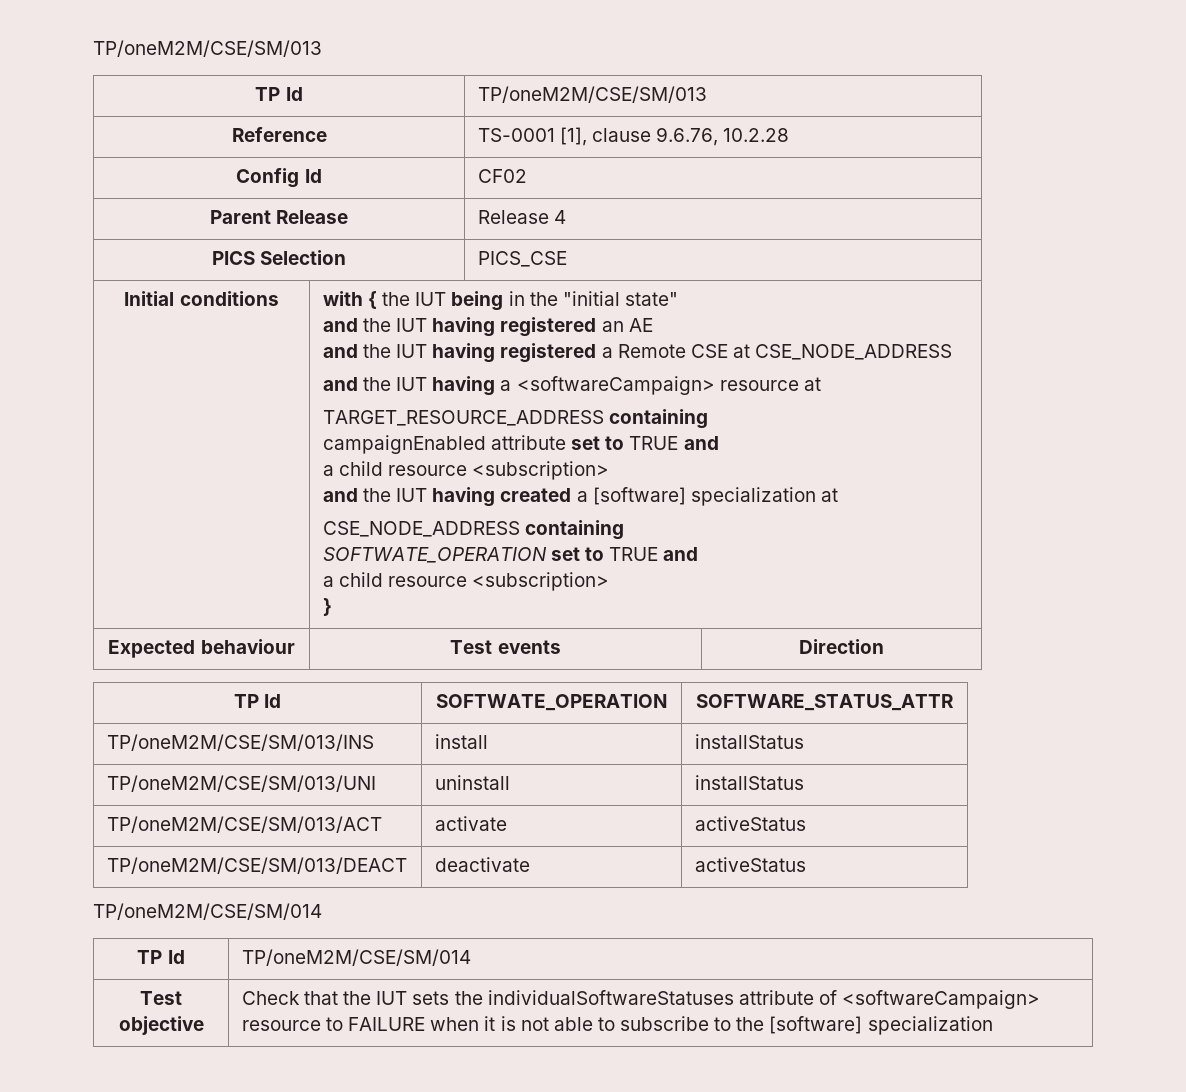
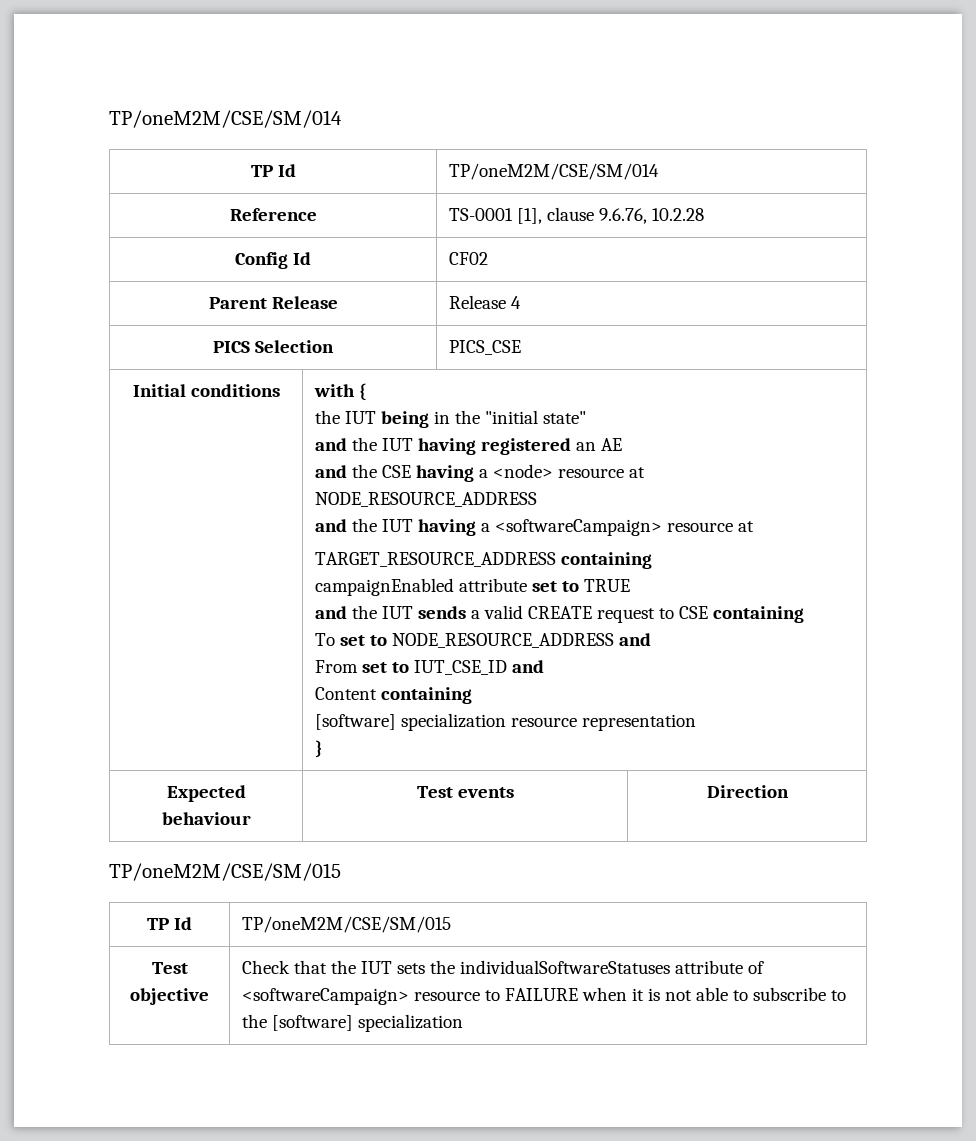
[93,40,322,57] [255,87,303,101] [477,86,707,103] TP/oneM2M/CSE/SM/013 // TP Id | TP/oneM2M/CSE/SM/013 -> [109,110,342,128] [250,164,296,177] [449,163,660,180] TP/oneM2M/CSE/SM/014 // TP Id | TP/oneM2M/CSE/SM/014
(378, 300) none -> (367, 392) //
[396,343,953,363] IUT having registered a Remote CSE at CSE_NODE_ADDRESS -> [382,464,646,482] [315,492,538,507] CSE having a <node> resource at NODE_RESOURCE_ADDRESS
[683,436,719,450] [322,461,610,480] [322,487,838,507] [322,520,625,540] [322,547,699,563] [322,572,610,591] and // a child resource <subscription> // and the IUT having created a [software] specialization at // CSE_NODE_ADDRESS containing // SOFTWATE_OPERATION set to TRUE and // a child resource <subscription> -> [315,605,805,623] [315,633,652,648] [315,660,545,675] [315,687,473,704] [315,713,697,731] // and the IUT sends a valid CREATE request to CSE containing // To set to NODE_RESOURCE_ADDRESS and // From set to IUT_CSE_ID and // Content containing // [software] specialization resource representation
[233,694,282,708] [436,694,667,711] [696,694,954,711] [106,734,374,751] [434,734,488,749] [694,734,804,749] [106,775,376,792] [434,775,510,790] [694,775,804,790] [106,816,382,833] [434,816,507,831] [694,816,806,831] [106,857,407,874] [434,857,530,872] [694,857,806,872] [93,903,322,920] [137,950,185,964] [241,949,471,966] // TP Id | SOFTWATE_OPERATION | SOFTWARE_STATUS_ATTR // TP/oneM2M/CSE/SM/013/INS | install | installStatus // TP/oneM2M/CSE/SM/013/UNI | uninstall | installStatus // TP/oneM2M/CSE/SM/013/ACT | activate | activeStatus // TP/oneM2M/CSE/SM/013/DEACT | deactivate | activeStatus // TP/oneM2M/CSE/SM/014 // TP Id | TP/oneM2M/CSE/SM/014 -> [109,863,341,881] [147,917,192,930] [242,916,452,933] // TP/oneM2M/CSE/SM/015 // TP Id | TP/oneM2M/CSE/SM/015

